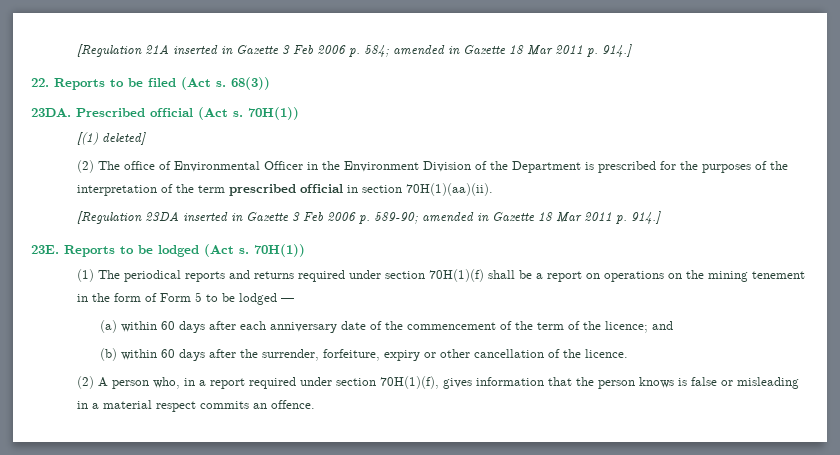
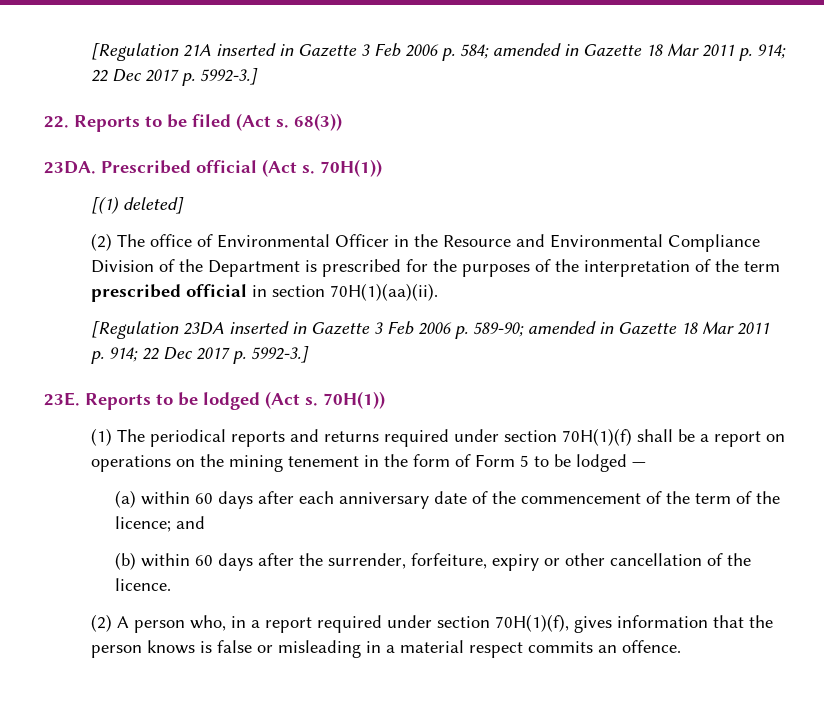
[602,44,633,57] 914.] -> [757,44,787,59] [91,68,259,86] 914; 22 Dec 2017 p. 5992-3.]
[344,161,420,172] Environment -> [443,234,761,252] Resource and Environmental Compliance
[631,211,662,224] 914.] -> [109,346,310,364] 914; 22 Dec 2017 p. 5992-3.]

